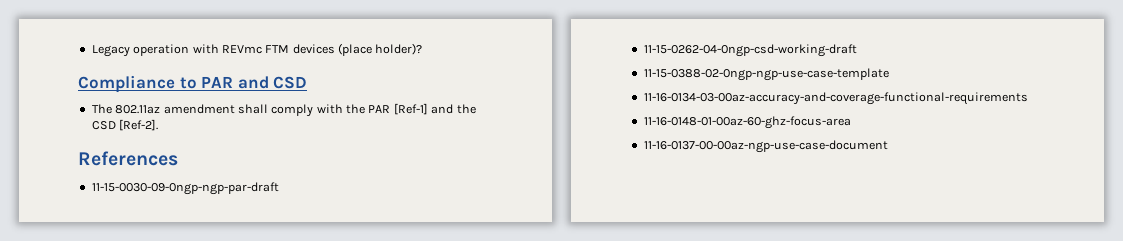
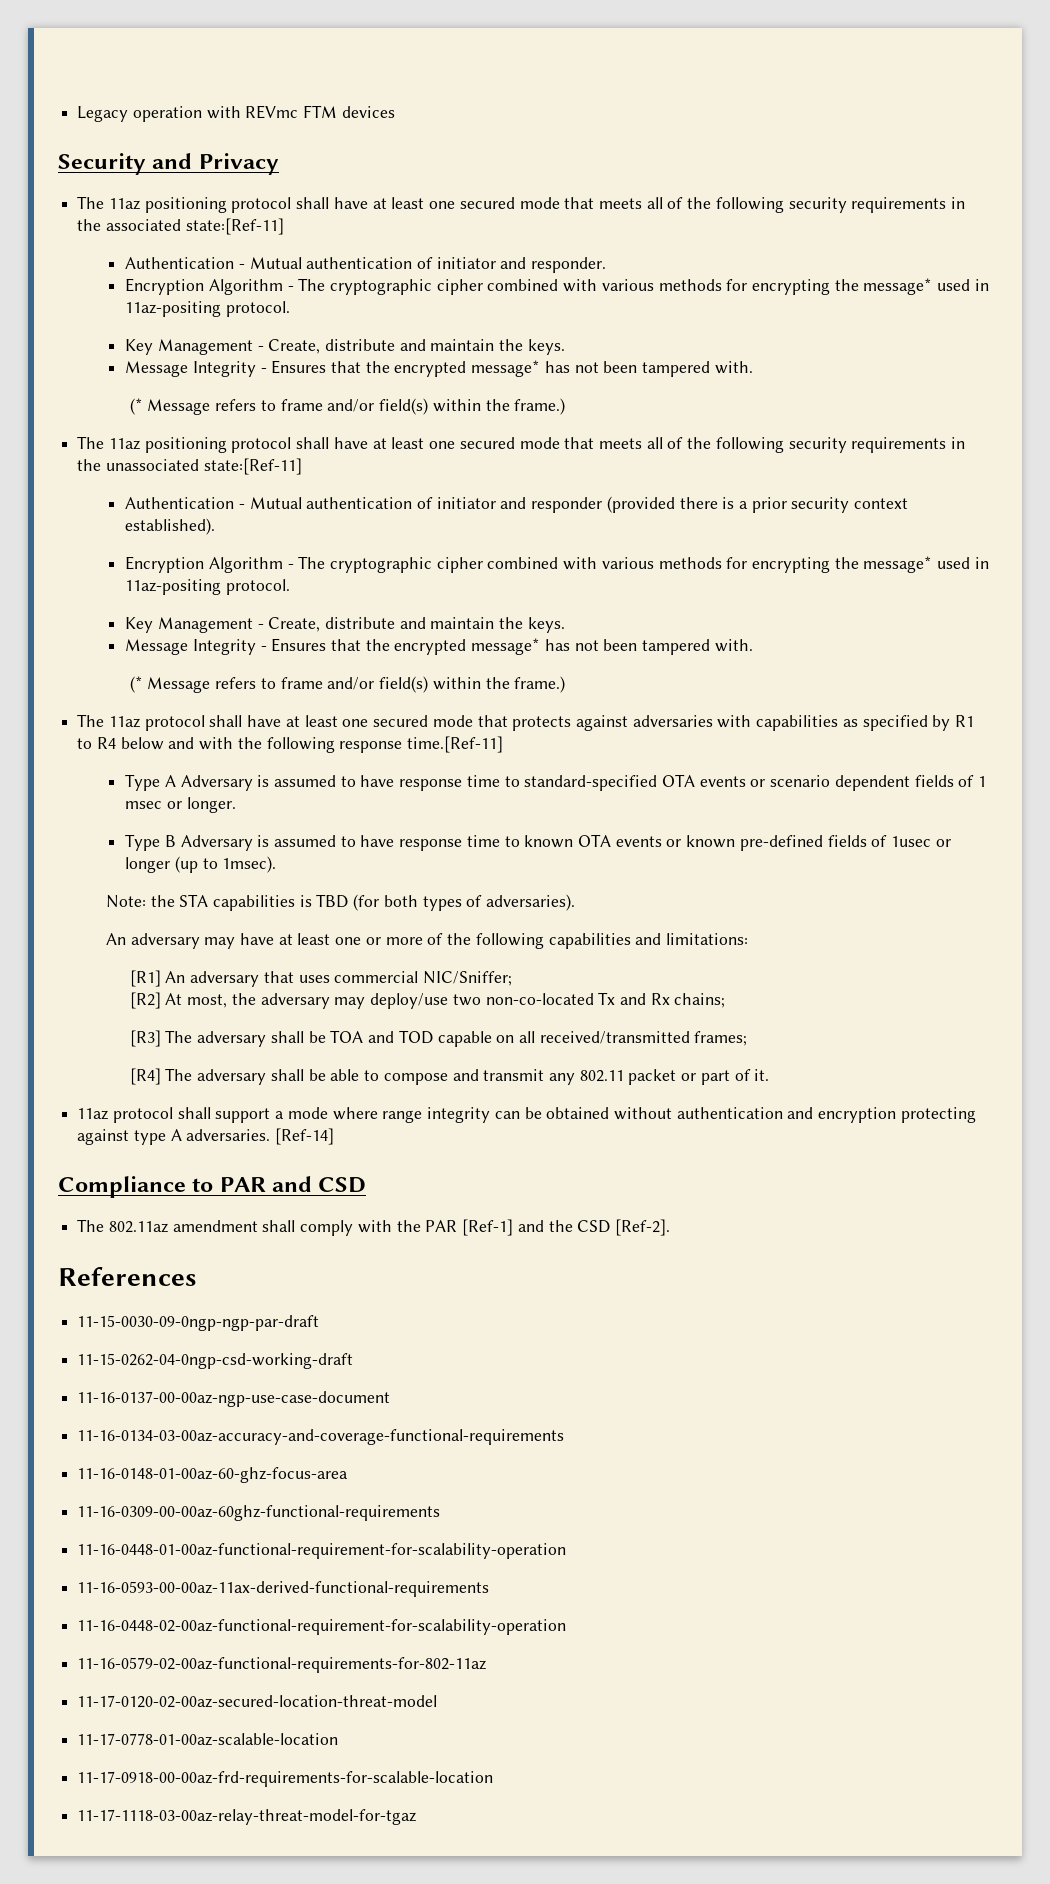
[338,43,423,56] (place holder)? -> [58,153,279,175] [77,196,966,213] [77,218,284,235] [125,257,607,273] [125,278,989,295] [125,301,290,317] [125,339,565,355] [125,360,753,377] [129,398,566,415] [77,436,966,453] [77,458,302,475] [125,496,909,513] [125,518,216,535] [125,556,989,573] [125,579,290,595] [125,617,565,633] [125,638,753,655] [129,676,566,693] [77,714,975,731] [77,736,504,753] [125,774,987,791] [125,797,236,813] [125,834,951,851] [125,856,277,873] [105,894,576,911] [105,933,748,949] [129,970,513,987] [129,992,726,1009] [129,1030,748,1047] [129,1068,770,1085] [77,1107,976,1123] [77,1128,335,1145] // Security and Privacy // The 11az positioning protocol shall have at least one secured mode that meets all of the following security requirements in the associated state:[Ref-11] // Authentication - Mutual authentication of initiator and responder. // Encryption Algorithm - The cryptographic cipher combined with various methods for encrypting the message* used in 11az-positing protocol. // Key Management - Create, distribute and maintain the keys. // Message Integrity - Ensures that the encrypted message* has not been tampered with. // (* Message refers to frame and/or field(s) within the frame.) // The 11az positioning protocol shall have at least one secured mode that meets all of the following security requirements in the unassociated state:[Ref-11] // Authentication - Mutual authentication of initiator and responder (provided there is a prior security context established). // Encryption Algorithm - The cryptographic cipher combined with various methods for encrypting the message* used in 11az-positing protocol. // Key Management - Create, distribute and maintain the keys. // Message Integrity - Ensures that the encrypted message* has not been tampered with. // (* Message refers to frame and/or field(s) within the frame.) // The 11az protocol shall have at least one secured mode that protects against adversaries with capabilities as specified by R1 to R4 below and with the following response time.[Ref-11] // Type A Adversary is assumed to have response time to standard-specified OTA events or scenario dependent fields of 1 msec or longer. // Type B Adversary is assumed to have response time to known OTA events or known pre-defined fields of 1usec or longer (up to 1msec). // Note: the STA capabilities is TBD (for both types of adversaries). // An adversary may have at least one or more of the following capabilities and limitations: // [R1] An adversary that uses commercial NIC/Sniffer; // [R2] At most, the adversary may deploy/use two non-co-located Tx and Rx chains; // [R3] The adversary shall be TOA and TOD capable on all received/transmitted frames; // [R4] The adversary shall be able to compose and transmit any 802.11 packet or part of it. // 11az protocol shall support a mode where range integrity can be obtained without authentication and encryption protecting against type A adversaries. [Ref-14]
[643,68,889,81] 11-15-0388-02-0ngp-ngp-use-case-template -> [77,1391,391,1407] 11-16-0137-00-00az-ngp-use-case-document
[643,140,888,153] 11-16-0137-00-00az-ngp-use-case-document -> [77,1505,441,1521] [77,1543,567,1559] [77,1581,490,1597] [77,1619,567,1635] [77,1657,487,1673] [77,1695,438,1708] [77,1733,339,1746] [77,1771,494,1787] [77,1809,417,1825] 11-16-0309-00-00az-60ghz-functional-requirements // 11-16-0448-01-00az-functional-requirement-for-scalability-operation // 11-16-0593-00-00az-11ax-derived-functional-requirements // 11-16-0448-02-00az-functional-requirement-for-scalability-operation // 11-16-0579-02-00az-functional-requirements-for-802-11az // 11-17-0120-02-00az-secured-location-threat-model // 11-17-0778-01-00az-scalable-location // 11-17-0918-00-00az-frd-requirements-for-scalable-location // 11-17-1118-03-00az-relay-threat-model-for-tgaz

